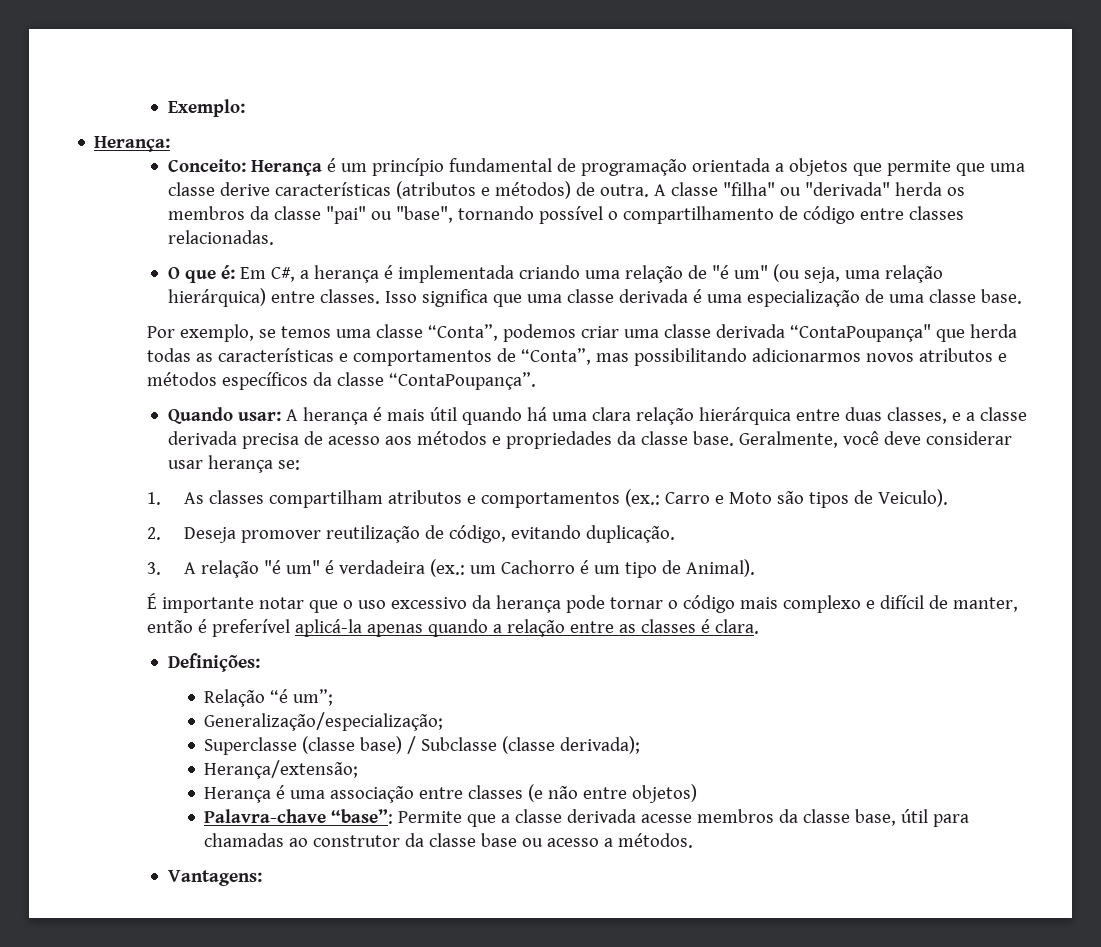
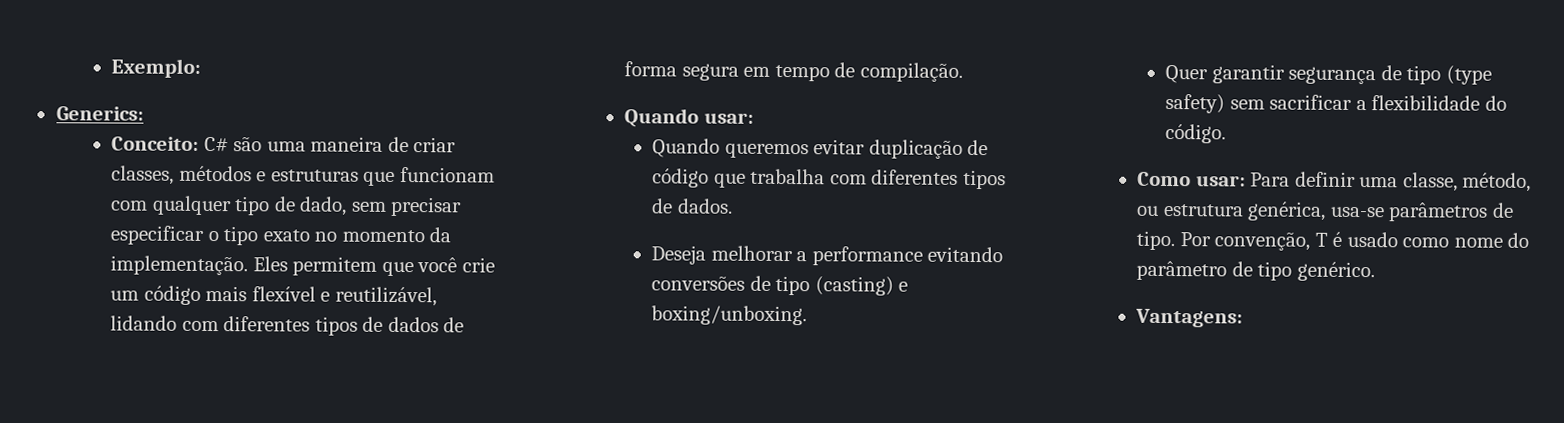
[94,136,171,152] Herança: -> [55,106,144,121] Generics:
[250,158,1025,176] [167,181,965,199] [167,206,964,224] [167,230,274,245] [167,264,943,283] [167,288,1022,307] [147,324,1018,342] [147,348,1008,366] [147,372,537,390] [167,407,1027,425] [167,431,1012,449] [167,455,300,473] [147,489,948,508] [147,525,675,543] [147,559,755,578] [147,593,1019,613] [147,619,760,637] [167,653,260,672] [204,689,334,707] [204,712,444,731] [204,736,641,755] [204,760,359,779] [204,784,698,803] [204,809,970,827] [204,833,694,848] Herança é um princípio fundamental de programação orientada a objetos que permite que uma classe derive características (atributos e métodos) de outra. A classe "filha" ou "derivada" herda os membros da classe "pai" ou "base", tornando possível o compartilhamento de código entre classes relacionadas. // O que é: Em C#, a herança é implementada criando uma relação de "é um" (ou seja, uma relação hierárquica) entre classes. Isso significa que uma classe derivada é uma especialização de uma classe base. // Por exemplo, se temos uma classe “Conta”, podemos criar uma classe derivada “ContaPoupança" que herda todas as características e comportamentos de “Conta”, mas possibilitando adicionarmos novos atributos e métodos específicos da classe “ContaPoupança”. // Quando usar: A herança é mais útil quando há uma clara relação hierárquica entre duas classes, e a classe derivada precisa de acesso aos métodos e propriedades da classe base. Geralmente, você deve considerar usar herança se: // 1. As classes compartilham atributos e comportamentos (ex.: Carro e Moto são tipos de Veiculo). // 2. Deseja promover reutilização de código, evitando duplicação. // 3. A relação "é um" é verdadeira (ex.: um Cachorro é um tipo de Animal). // É importante notar que o uso excessivo da herança pode tornar o código mais complexo e difícil de manter, então é preferível aplicá-la apenas quando a relação entre as classes é clara. // Definições: // Relação “é um”; // Generalização/especialização; // Superclasse (classe base) / Subclasse (classe derivada); // Herança/extensão; // Herança é uma associação entre classes (e não entre objetos) // Palavra-chave “base”: Permite que a classe derivada acesse membros da classe base, útil para chamadas ao construtor da classe base ou acesso a métodos. -> [203,136,457,153] [111,165,495,186] [110,195,463,217] [110,225,452,246] [110,255,495,277] [110,285,437,307] [110,315,465,336] [624,61,963,82] [624,108,754,128] [652,138,989,159] [652,168,1006,190] [651,198,733,214] [651,245,1004,266] [651,275,909,296] [651,305,808,326] [1165,64,1492,85] [1165,94,1507,114] [1165,124,1227,144] [1137,171,1532,192] [1136,201,1514,222] [1136,230,1530,251] [1136,260,1375,282] C# são uma maneira de criar classes, métodos e estruturas que funcionam com qualquer tipo de dado, sem precisar especificar o tipo exato no momento da implementação. Eles permitem que você crie um código mais flexível e reutilizável, lidando com diferentes tipos de dados de forma segura em tempo de compilação. // Quando usar: // Quando queremos evitar duplicação de código que trabalha com diferentes tipos de dados. // Deseja melhorar a performance evitando conversões de tipo (casting) e boxing/unboxing. // Quer garantir segurança de tipo (type safety) sem sacrificar a flexibilidade do código. // Como usar: Para definir uma classe, método, ou estrutura genérica, usa-se parâmetros de tipo. Por convenção, T é usado como nome do parâmetro de tipo genérico.

